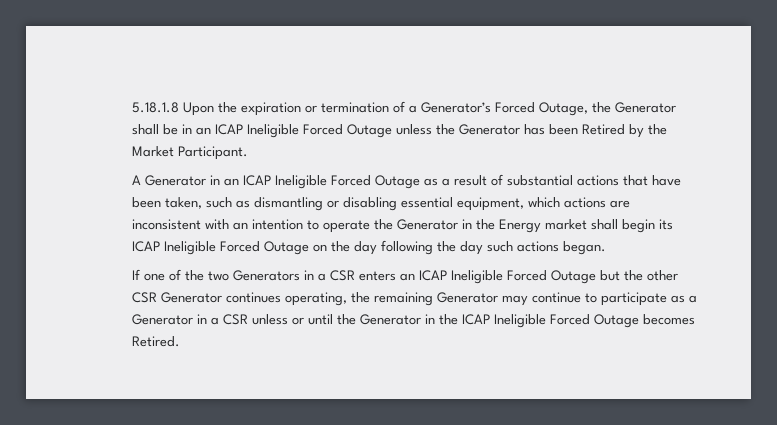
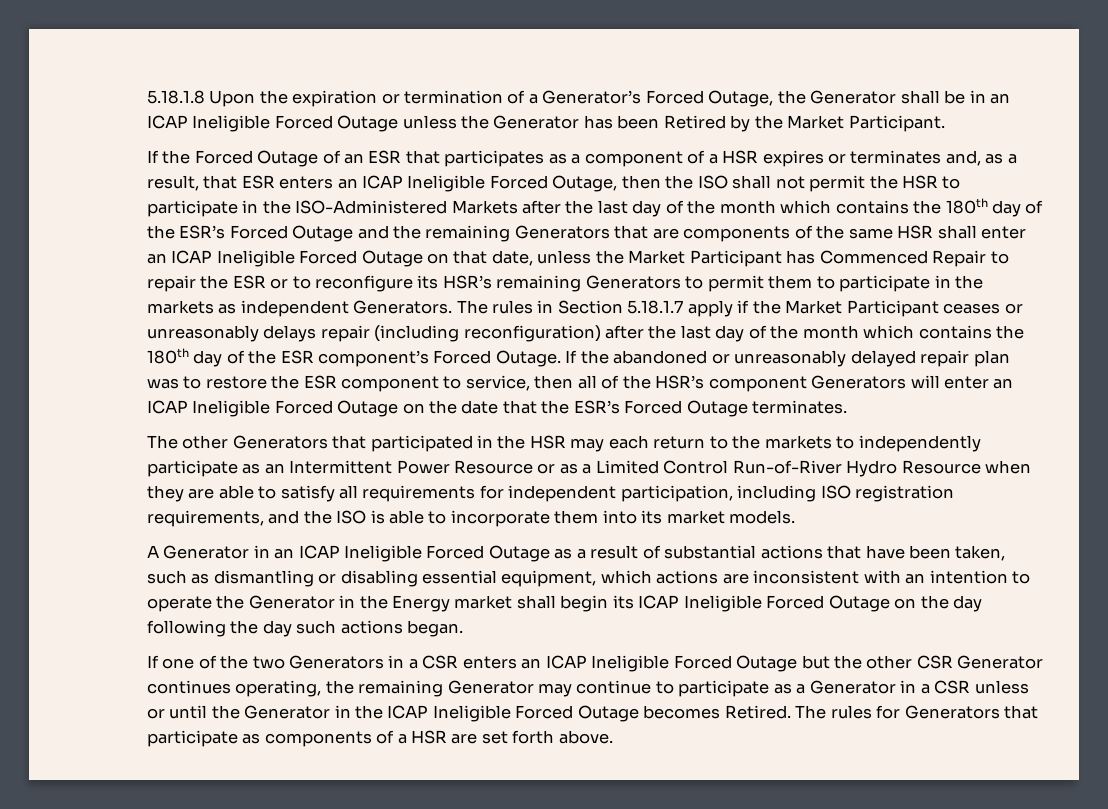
(248, 153) none -> [146,150,1017,167] [146,175,961,192] [146,198,1044,217] [146,225,1026,242] [146,250,1009,267] [146,275,983,292] [146,300,1023,317] [146,325,1025,342] [146,348,1010,367] [146,375,1014,392] [146,400,848,417] [146,435,981,452] [146,460,1032,477] [146,485,955,502] [146,510,796,527] // If the Forced Outage of an ESR that participates as a component of a HSR expires or terminates and, as a result, that ESR enters an ICAP Ineligible Forced Outage, then the ISO shall not permit the HSR to participate in the ISO-Administered Markets after the last day of the month which contains the 180th day of the ESR’s Forced Outage and the remaining Generators that are components of the same HSR shall enter an ICAP Ineligible Forced Outage on that date, unless the Market Participant has Commenced Repair to repair the ESR or to reconfigure its HSR’s remaining Generators to permit them to participate in the markets as independent Generators. The rules in Section 5.18.1.7 apply if the Market Participant ceases or unreasonably delays repair (including reconfiguration) after the last day of the month which contains the 180th day of the ESR component’s Forced Outage. If the abandoned or unreasonably delayed repair plan was to restore the ESR component to service, then all of the HSR’s component Generators will enter an ICAP Ineligible Forced Outage on the date that the ESR’s Forced Outage terminates. // The other Generators that participated in the HSR may each return to the markets to independently participate as an Intermittent Power Resource or as a Limited Control Run-of-River Hydro Resource when they are able to satisfy all requirements for independent participation, including ISO registration requirements, and the ISO is able to incorporate them into its market models.
(180, 341) none -> [795,705,1038,719] [146,730,613,747] The rules for Generators that participate as components of a HSR are set forth above.

